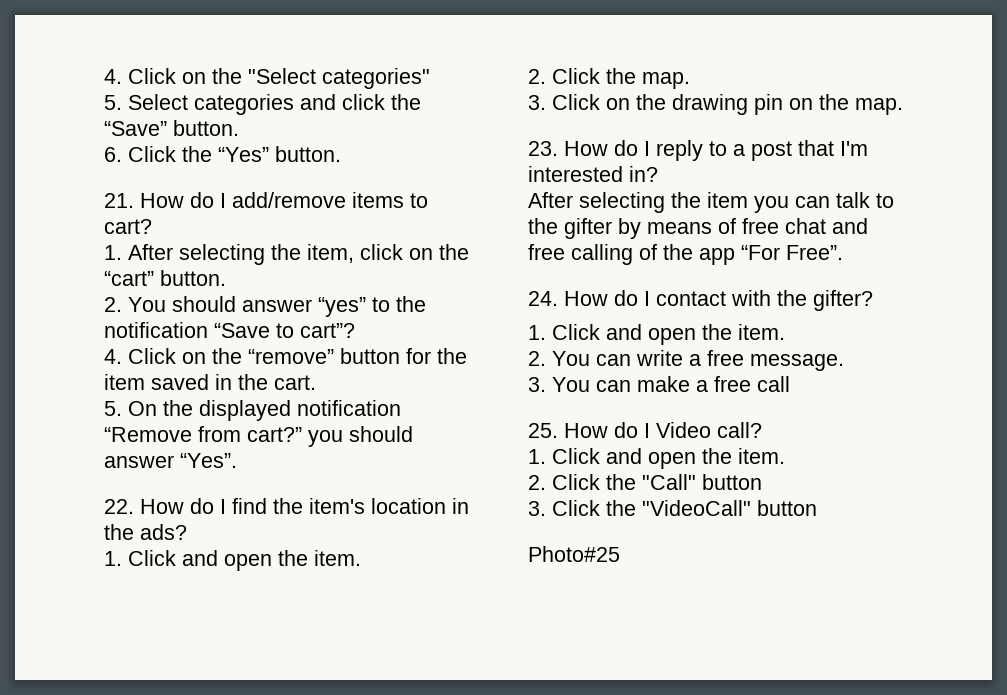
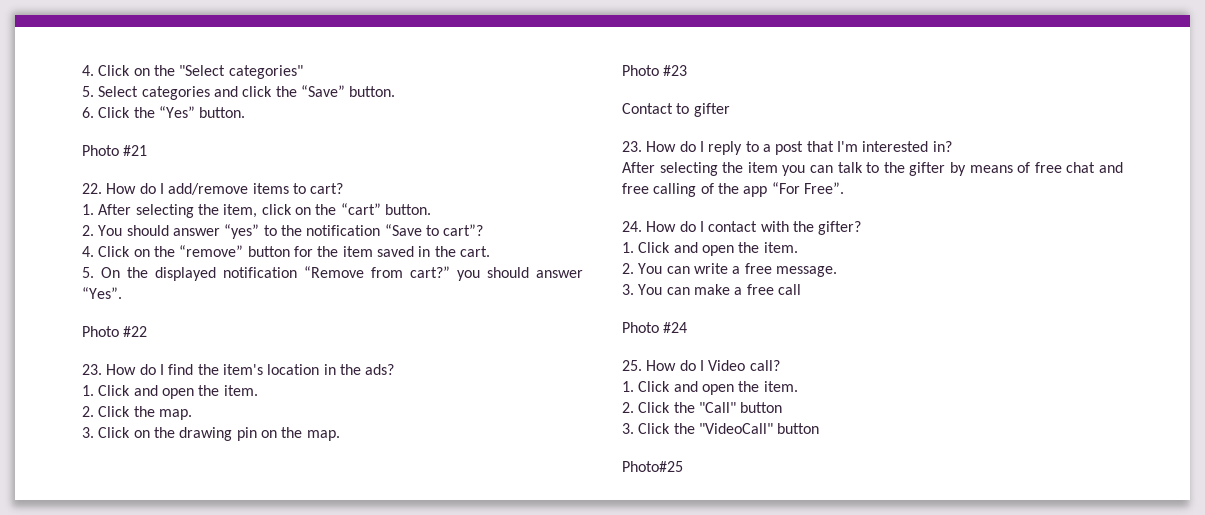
[104,193,134,208] 21. -> [82,145,148,156] [82,183,102,194] Photo #21 // 22.
[104,499,134,514] 22. -> [82,326,148,337] [82,364,102,375] Photo #22 // 23.
(903, 106) none -> [622,65,688,76] [622,103,730,117] // Photo #23 // Contact to gifter
(790, 384) none -> [622,322,688,333] // Photo #24

